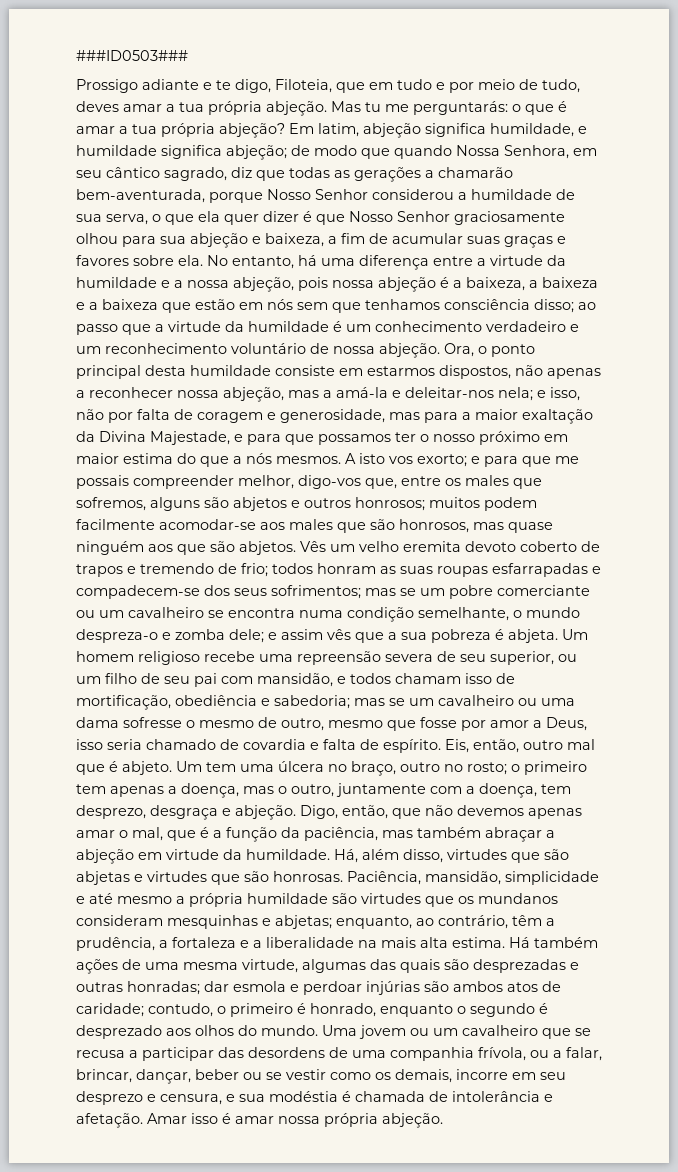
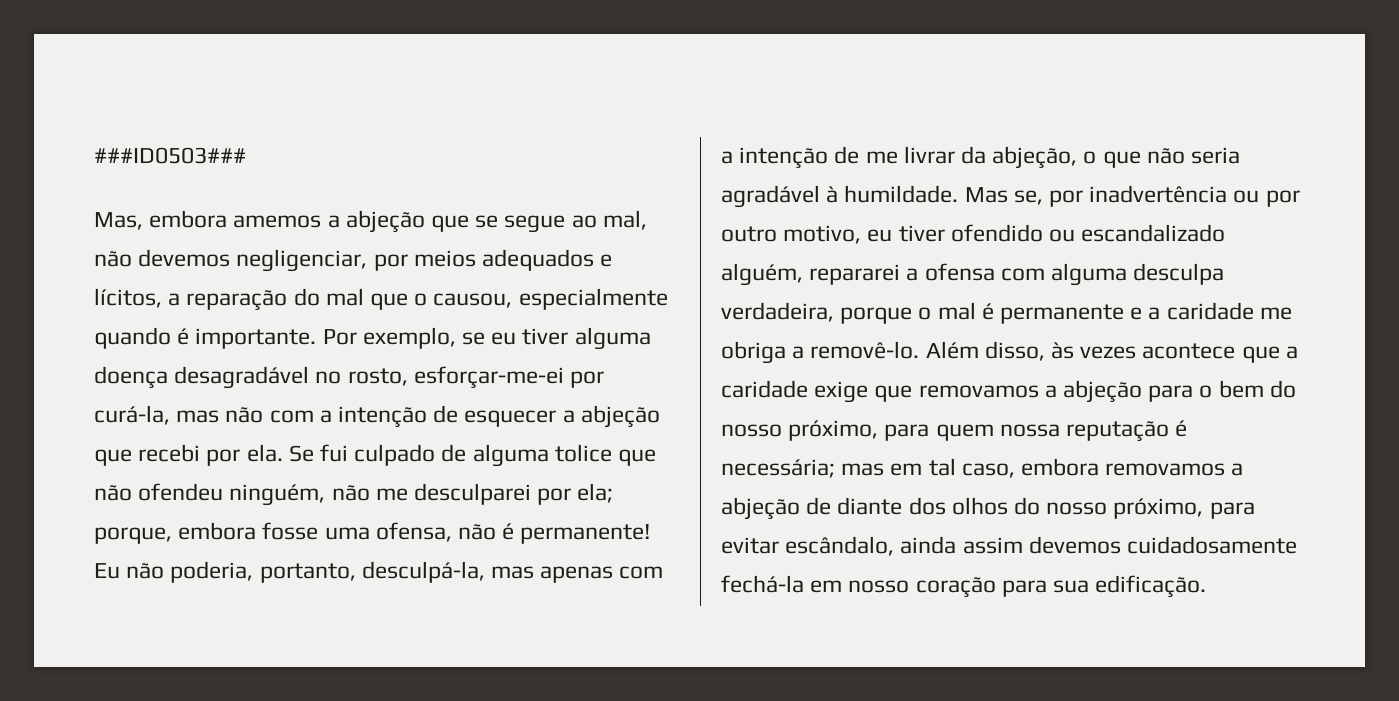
[76,79,580,93] [76,101,567,116] [76,123,587,138] [76,145,597,160] [76,167,513,182] [76,189,575,203] [76,211,565,225] [76,233,566,248] [76,255,566,270] [76,277,598,292] [76,299,596,313] [76,321,579,335] [76,343,535,358] [76,365,601,379] [76,387,580,402] [76,409,593,424] [76,431,568,445] [76,453,579,467] [76,475,542,489] [76,497,537,511] [76,519,553,533] [76,541,600,555] [76,563,601,577] [76,585,590,599] [76,607,580,622] [76,629,588,643] [76,651,577,665] [76,673,515,687] [76,695,575,710] [76,717,587,731] [76,739,595,753] [76,761,587,776] [76,783,571,798] [76,805,582,820] [76,827,555,842] [76,849,569,864] [76,871,599,885] [76,893,558,907] [76,915,555,929] [76,937,598,951] [76,959,579,974] [76,981,561,995] [76,1003,548,1017] [76,1025,591,1039] [76,1047,602,1061] [76,1069,566,1084] [76,1091,553,1105] [76,1113,443,1128] Prossigo adiante e te digo, Filoteia, que em tudo e por meio de tudo, deves amar a tua própria abjeção. Mas tu me perguntarás: o que é amar a tua própria abjeção? Em latim, abjeção significa humildade, e humildade significa abjeção; de modo que quando Nossa Senhora, em seu cântico sagrado, diz que todas as gerações a chamarão bem-aventurada, porque Nosso Senhor considerou a humildade de sua serva, o que ela quer dizer é que Nosso Senhor graciosamente olhou para sua abjeção e baixeza, a fim de acumular suas graças e favores sobre ela. No entanto, há uma diferença entre a virtude da humildade e a nossa abjeção, pois nossa abjeção é a baixeza, a baixeza e a baixeza que estão em nós sem que tenhamos consciência disso; ao passo que a virtude da humildade é um conhecimento verdadeiro e um reconhecimento voluntário de nossa abjeção. Ora, o ponto principal desta humildade consiste em estarmos dispostos, não apenas a reconhecer nossa abjeção, mas a amá-la e deleitar-nos nela; e isso, não por falta de coragem e generosidade, mas para a maior exaltação da Divina Majestade, e para que possamos ter o nosso próximo em maior estima do que a nós mesmos. A isto vos exorto; e para que me possais compreender melhor, digo-vos que, entre os males que sofremos, alguns são abjetos e outros honrosos; muitos podem facilmente acomodar-se aos males que são honrosos, mas quase ninguém aos que são abjetos. Vês um velho eremita devoto coberto de trapos e tremendo de frio; todos honram as suas roupas esfarrapadas e compadecem-se dos seus sofrimentos; mas se um pobre comerciante ou um cavalheiro se encontra numa condição semelhante, o mundo despreza-o e zomba dele; e assim vês que a sua pobreza é abjeta. Um homem religioso recebe uma repreensão severa de seu superior, ou um filho de seu pai com mansidão, e todos chamam isso de mortificação, obediência e sabedoria; mas se um cavalheiro ou uma dama sofresse o mesmo de outro, mesmo que fosse por amor a Deus, isso seria chamado de covardia e falta de espírito. Eis, então, outro mal que é abjeto. Um tem uma úlcera no braço, outro no rosto; o primeiro tem apenas a doença, mas o outro, juntamente com a doença, tem desprezo, desgraça e abjeção. Digo, então, que não devemos apenas amar o mal, que é a função da paciência, mas também abraçar a abjeção em virtude da humildade. Há, além disso, virtudes que são abjetas e virtudes que são honrosas. Paciência, mansidão, simplicidade e até mesmo a própria humildade são virtudes que os mundanos consideram mesquinhas e abjetas; enquanto, ao contrário, têm a prudência, a fortaleza e a liberalidade na mais alta estima. Há também ações de uma mesma virtude, algumas das quais são desprezadas e outras honradas; dar esmola e perdoar injúrias são ambos atos de caridade; contudo, o primeiro é honrado, enquanto o segundo é desprezado aos olhos do mundo. Uma jovem ou um cavalheiro que se recusa a participar das desordens de uma companhia frívola, ou a falar, brincar, dançar, beber ou se vestir como os demais, incorre em seu desprezo e censura, e sua modéstia é chamada de intolerância e afetação. Amar isso é amar nossa própria abjeção. -> [94,210,647,233] [94,249,613,272] [94,288,668,311] [94,327,651,350] [94,366,605,389] [94,405,660,428] [94,444,657,467] [94,483,614,506] [94,522,651,544] [94,561,664,583] [721,146,1241,169] [721,185,1300,208] [721,224,1226,244] [721,263,1225,286] [721,302,1292,324] [721,341,1298,364] [721,380,1296,403] [721,420,1188,442] [721,458,1244,478] [721,497,1255,520] [721,536,1298,556] [721,575,1207,598] Mas, embora amemos a abjeção que se segue ao mal, não devemos negligenciar, por meios adequados e lícitos, a reparação do mal que o causou, especialmente quando é importante. Por exemplo, se eu tiver alguma doença desagradável no rosto, esforçar-me-ei por curá-la, mas não com a intenção de esquecer a abjeção que recebi por ela. Se fui culpado de alguma tolice que não ofendeu ninguém, não me desculparei por ela; porque, embora fosse uma ofensa, não é permanente! Eu não poderia, portanto, desculpá-la, mas apenas com a intenção de me livrar da abjeção, o que não seria agradável à humildade. Mas se, por inadvertência ou por outro motivo, eu tiver ofendido ou escandalizado alguém, repararei a ofensa com alguma desculpa verdadeira, porque o mal é permanente e a caridade me obriga a removê-lo. Além disso, às vezes acontece que a caridade exige que removamos a abjeção para o bem do nosso próximo, para quem nossa reputação é necessária; mas em tal caso, embora removamos a abjeção de diante dos olhos do nosso próximo, para evitar escândalo, ainda assim devemos cuidadosamente fechá-la em nosso coração para sua edificação.

